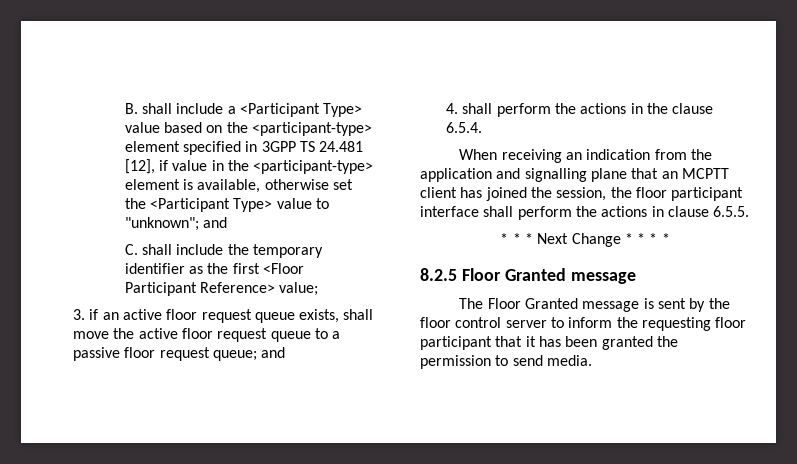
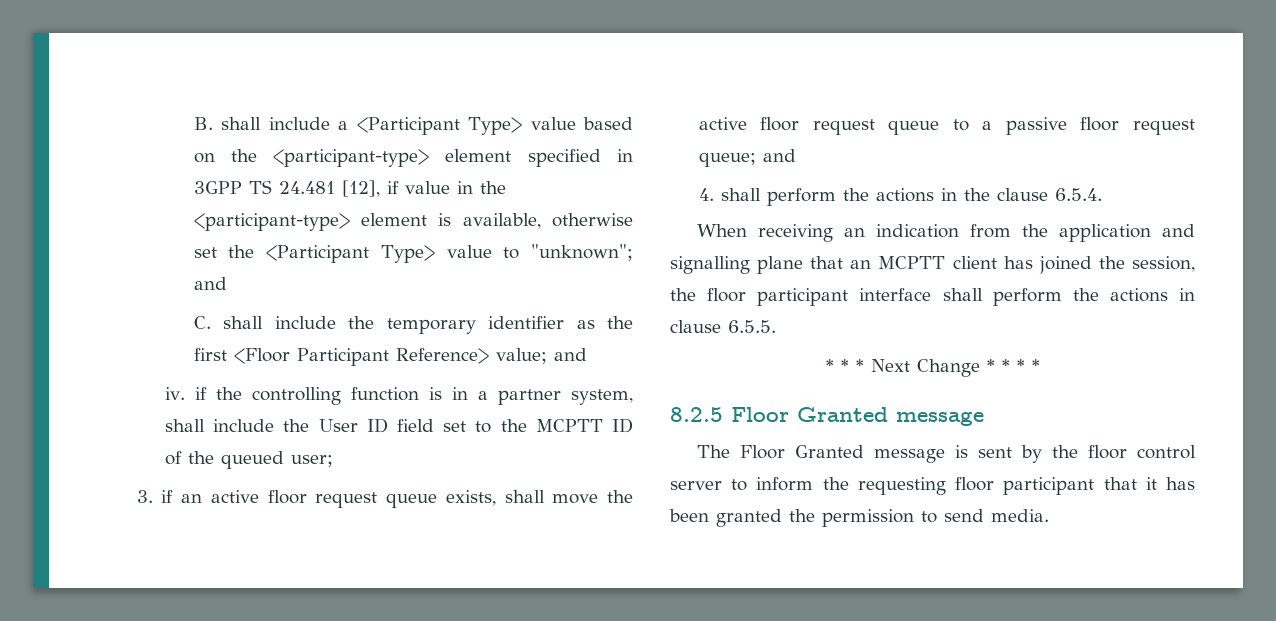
(319, 289) none -> [553,348,587,361] [165,387,633,405] [165,418,633,433] [165,451,334,469] and // iv. if the controlling function is in a partner system, shall include the User ID field set to the MCPTT ID of the queued user;

